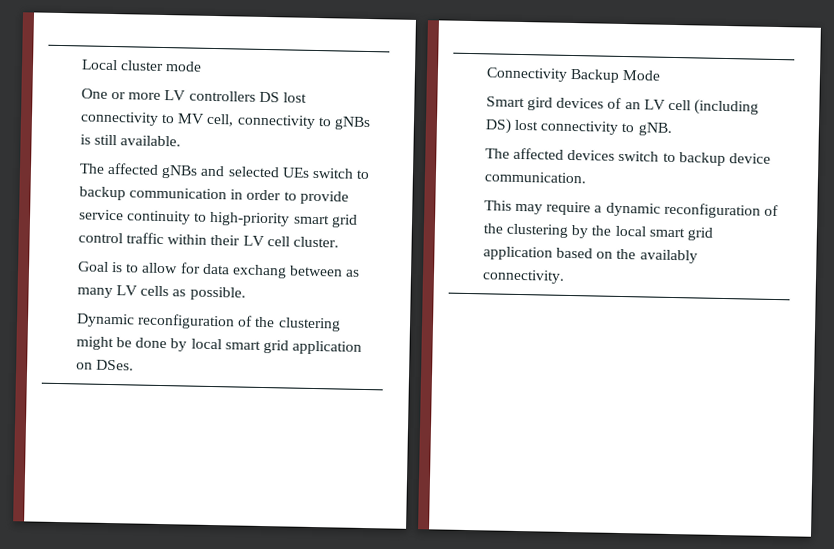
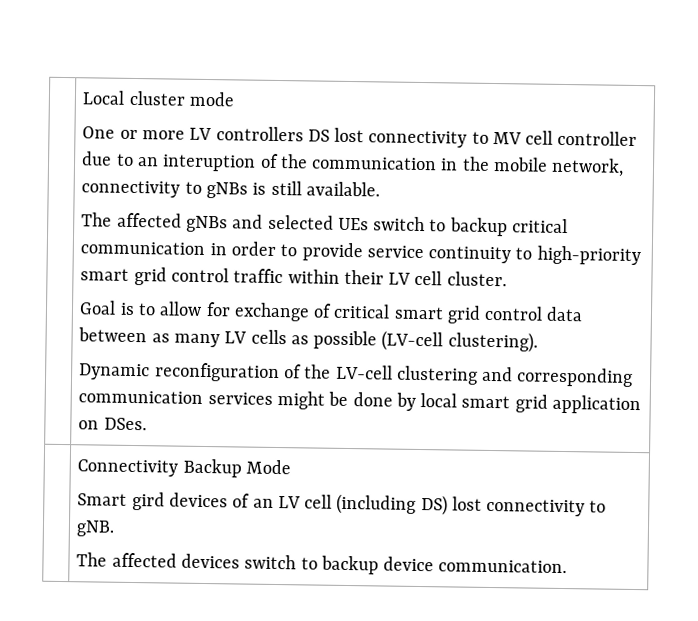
[206,113,235,127] cell, -> [525,130,638,147] [82,151,625,177] cell controller due to an interuption of the communication in the mobile network,
(126, 193) none -> [511,218,568,234] critical
[201,263,288,279] data exchang -> [233,302,584,324] exchange of critical smart grid control data
[189,286,246,301] possible. -> [313,330,538,353] possible (LV-cell clustering).
[277,317,341,332] clustering -> [335,364,634,387] [78,390,273,405] LV-cell clustering and corresponding communication services
[483,200,780,219] [482,223,714,241] [482,246,698,264] [481,269,565,284] // This may require a dynamic reconfiguration of the clustering by the local smart grid application based on the availably connectivity. -> (568, 566) none

